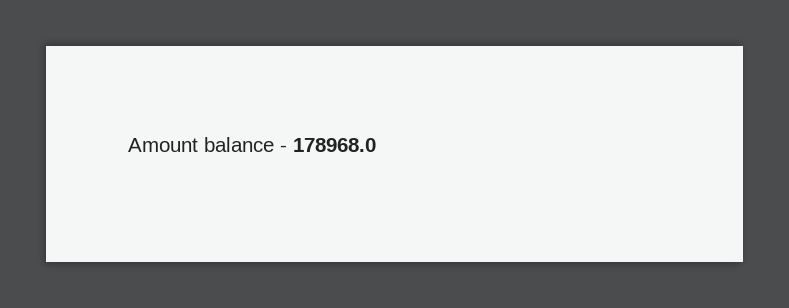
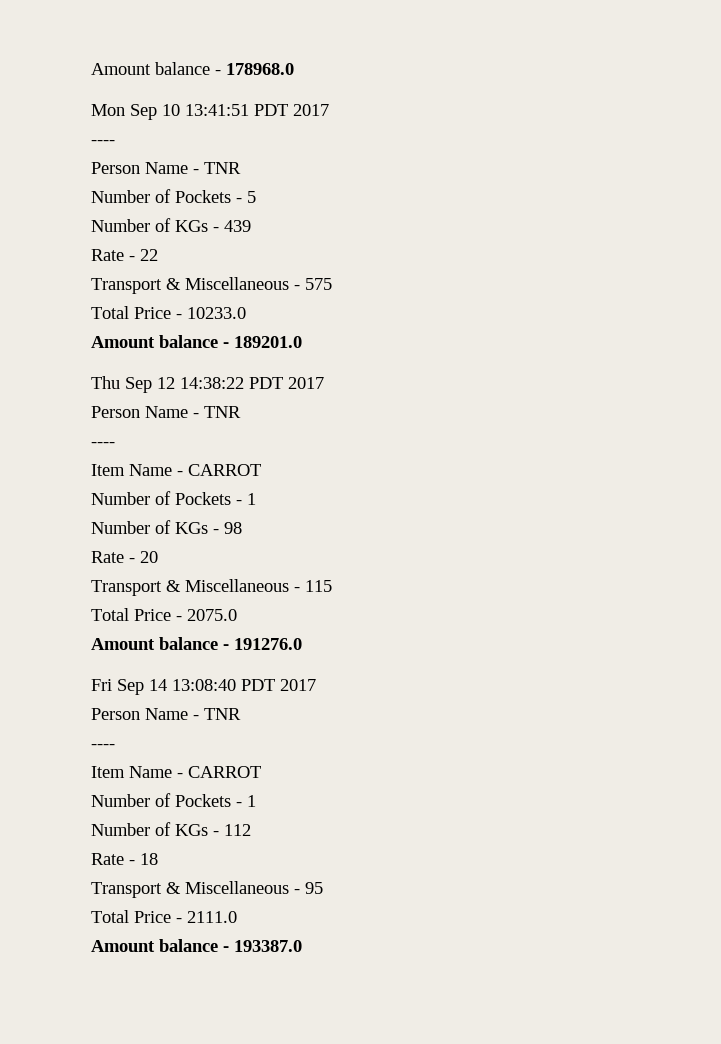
(376, 145) none -> [91,104,329,120] [91,140,115,145] [91,162,241,174] [91,189,256,203] [91,218,251,232] [91,249,158,261] [91,277,332,294] [91,306,246,319] [91,335,302,348] [91,376,324,393] [91,406,241,418] [91,442,115,447] [91,464,261,476] [91,491,256,505] [91,520,242,534] [91,551,158,563] [91,579,332,596] [91,608,237,621] [91,637,302,650] [91,679,316,695] [91,708,241,720] [91,744,115,749] [91,766,261,778] [91,793,256,807] [91,822,251,836] [91,853,158,865] [91,881,323,898] [91,910,237,923] [91,939,302,952] // Mon Sep 10 13:41:51 PDT 2017 // ---- // Person Name - TNR // Number of Pockets - 5 // Number of KGs - 439 // Rate - 22 // Transport & Miscellaneous - 575 // Total Price - 10233.0 // Amount balance - 189201.0 // Thu Sep 12 14:38:22 PDT 2017 // Person Name - TNR // ---- // Item Name - CARROT // Number of Pockets - 1 // Number of KGs - 98 // Rate - 20 // Transport & Miscellaneous - 115 // Total Price - 2075.0 // Amount balance - 191276.0 // Fri Sep 14 13:08:40 PDT 2017 // Person Name - TNR // ---- // Item Name - CARROT // Number of Pockets - 1 // Number of KGs - 112 // Rate - 18 // Transport & Miscellaneous - 95 // Total Price - 2111.0 // Amount balance - 193387.0

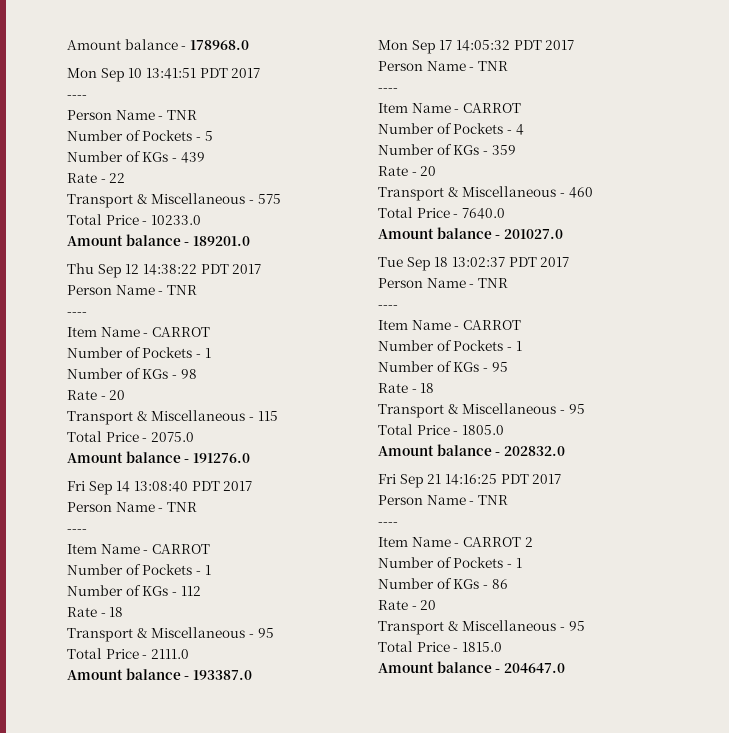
(302, 946) none -> [378,40,575,54] [378,61,508,71] [378,88,398,92] [378,103,521,113] [378,123,524,135] [378,144,516,155] [378,166,437,176] [378,186,593,201] [378,207,505,219] [378,227,563,239] [378,257,570,271] [378,278,508,288] [378,305,398,309] [378,320,521,330] [378,340,522,351] [378,361,508,372] [378,383,435,393] [378,403,585,418] [378,424,504,435] [378,444,565,456] [378,474,562,488] [378,495,508,505] [378,522,398,526] [378,537,533,547] [378,557,522,568] [378,578,508,589] [378,600,437,610] [378,620,585,635] [378,641,502,652] [378,661,565,673] // Mon Sep 17 14:05:32 PDT 2017 // Person Name - TNR // ---- // Item Name - CARROT // Number of Pockets - 4 // Number of KGs - 359 // Rate - 20 // Transport & Miscellaneous - 460 // Total Price - 7640.0 // Amount balance - 201027.0 // Tue Sep 18 13:02:37 PDT 2017 // Person Name - TNR // ---- // Item Name - CARROT // Number of Pockets - 1 // Number of KGs - 95 // Rate - 18 // Transport & Miscellaneous - 95 // Total Price - 1805.0 // Amount balance - 202832.0 // Fri Sep 21 14:16:25 PDT 2017 // Person Name - TNR // ---- // Item Name - CARROT 2 // Number of Pockets - 1 // Number of KGs - 86 // Rate - 20 // Transport & Miscellaneous - 95 // Total Price - 1815.0 // Amount balance - 204647.0

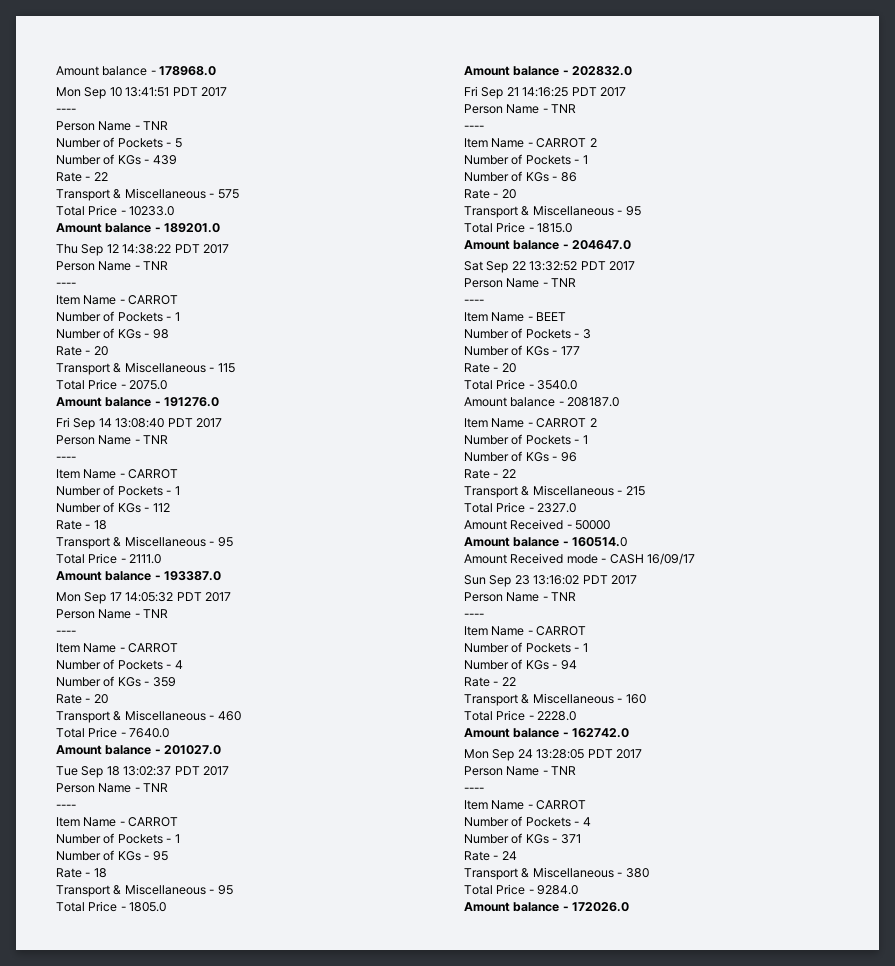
(565, 668) none -> [464,261,635,273] [464,278,577,288] [464,299,484,304] [464,312,567,322] [464,328,591,339] [464,345,580,356] [464,363,516,373] [464,379,578,390] [464,397,620,407] [464,418,597,428] [464,434,588,445] [464,451,577,462] [464,469,516,479] [464,485,645,498] [464,502,577,513] [464,519,611,530] [464,537,628,547] [464,553,695,565] [464,575,637,587] [464,592,577,602] [464,613,484,618] [464,626,587,636] [464,642,588,653] [464,659,577,670] [464,677,516,687] [464,693,646,706] [464,710,577,721] [464,728,630,738] [464,749,642,761] [464,766,577,776] [464,787,484,792] [464,800,587,810] [464,816,591,827] [464,833,581,844] [464,851,517,861] [464,867,649,880] [464,884,579,895] [464,902,630,912] // Sat Sep 22 13:32:52 PDT 2017 // Person Name - TNR // ---- // Item Name - BEET // Number of Pockets - 3 // Number of KGs - 177 // Rate - 20 // Total Price - 3540.0 // Amount balance - 208187.0 // Item Name - CARROT 2 // Number of Pockets - 1 // Number of KGs - 96 // Rate - 22 // Transport & Miscellaneous - 215 // Total Price - 2327.0 // Amount Received - 50000 // Amount balance - 160514.0 // Amount Received mode - CASH 16/09/17 // Sun Sep 23 13:16:02 PDT 2017 // Person Name - TNR // ---- // Item Name - CARROT // Number of Pockets - 1 // Number of KGs - 94 // Rate - 22 // Transport & Miscellaneous - 160 // Total Price - 2228.0 // Amount balance - 162742.0 // Mon Sep 24 13:28:05 PDT 2017 // Person Name - TNR // ---- // Item Name - CARROT // Number of Pockets - 4 // Number of KGs - 371 // Rate - 24 // Transport & Miscellaneous - 380 // Total Price - 9284.0 // Amount balance - 172026.0

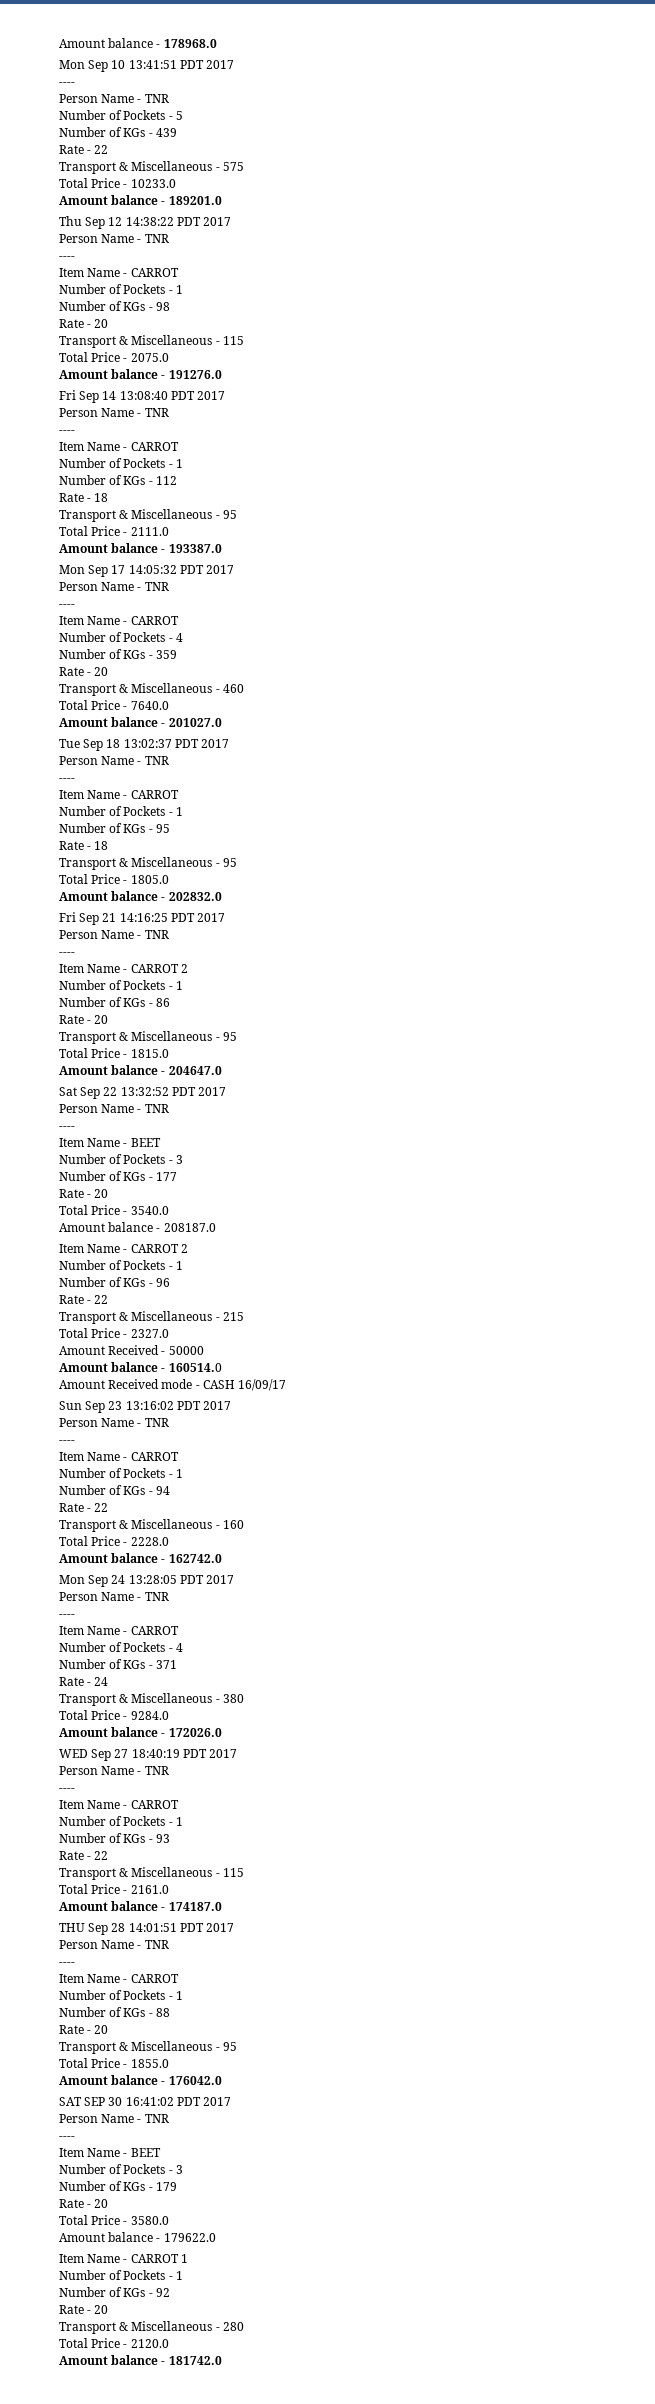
(630, 907) none -> [59,1749,238,1761] [59,1766,169,1775] [59,1788,75,1792] [59,1800,179,1809] [59,1816,183,1826] [59,1833,170,1843] [59,1851,109,1860] [59,1867,244,1880] [59,1884,169,1894] [59,1901,222,1911] [59,1923,235,1935] [59,1940,169,1949] [59,1962,75,1966] [59,1974,179,1983] [59,1990,183,2000] [59,2007,170,2017] [59,2025,109,2034] [59,2041,237,2054] [59,2058,169,2068] [59,2075,222,2085] [59,2097,232,2106] [59,2114,169,2123] [59,2136,75,2140] [59,2148,161,2157] [59,2164,183,2174] [59,2181,177,2191] [59,2199,109,2208] [59,2215,169,2225] [59,2232,216,2242] [59,2254,188,2263] [59,2270,183,2280] [59,2287,170,2297] [59,2305,109,2314] [59,2321,244,2334] [59,2338,169,2348] [59,2355,222,2365] // WED Sep 27 18:40:19 PDT 2017 // Person Name - TNR // ---- // Item Name - CARROT // Number of Pockets - 1 // Number of KGs - 93 // Rate - 22 // Transport & Miscellaneous - 115 // Total Price - 2161.0 // Amount balance - 174187.0 // THU Sep 28 14:01:51 PDT 2017 // Person Name - TNR // ---- // Item Name - CARROT // Number of Pockets - 1 // Number of KGs - 88 // Rate - 20 // Transport & Miscellaneous - 95 // Total Price - 1855.0 // Amount balance - 176042.0 // SAT SEP 30 16:41:02 PDT 2017 // Person Name - TNR // ---- // Item Name - BEET // Number of Pockets - 3 // Number of KGs - 179 // Rate - 20 // Total Price - 3580.0 // Amount balance - 179622.0 // Item Name - CARROT 1 // Number of Pockets - 1 // Number of KGs - 92 // Rate - 20 // Transport & Miscellaneous - 280 // Total Price - 2120.0 // Amount balance - 181742.0

